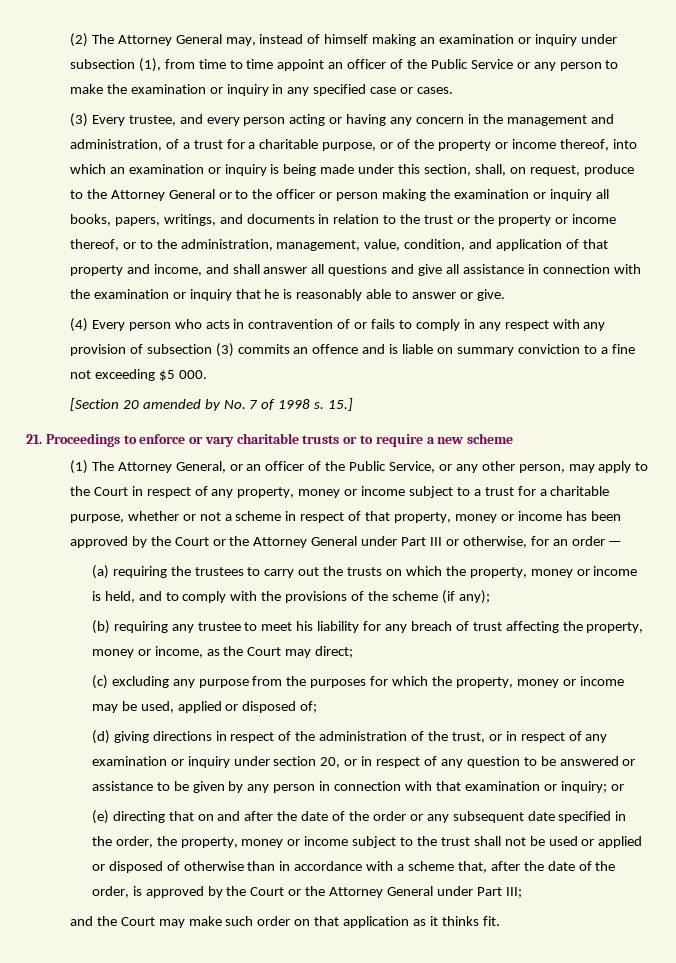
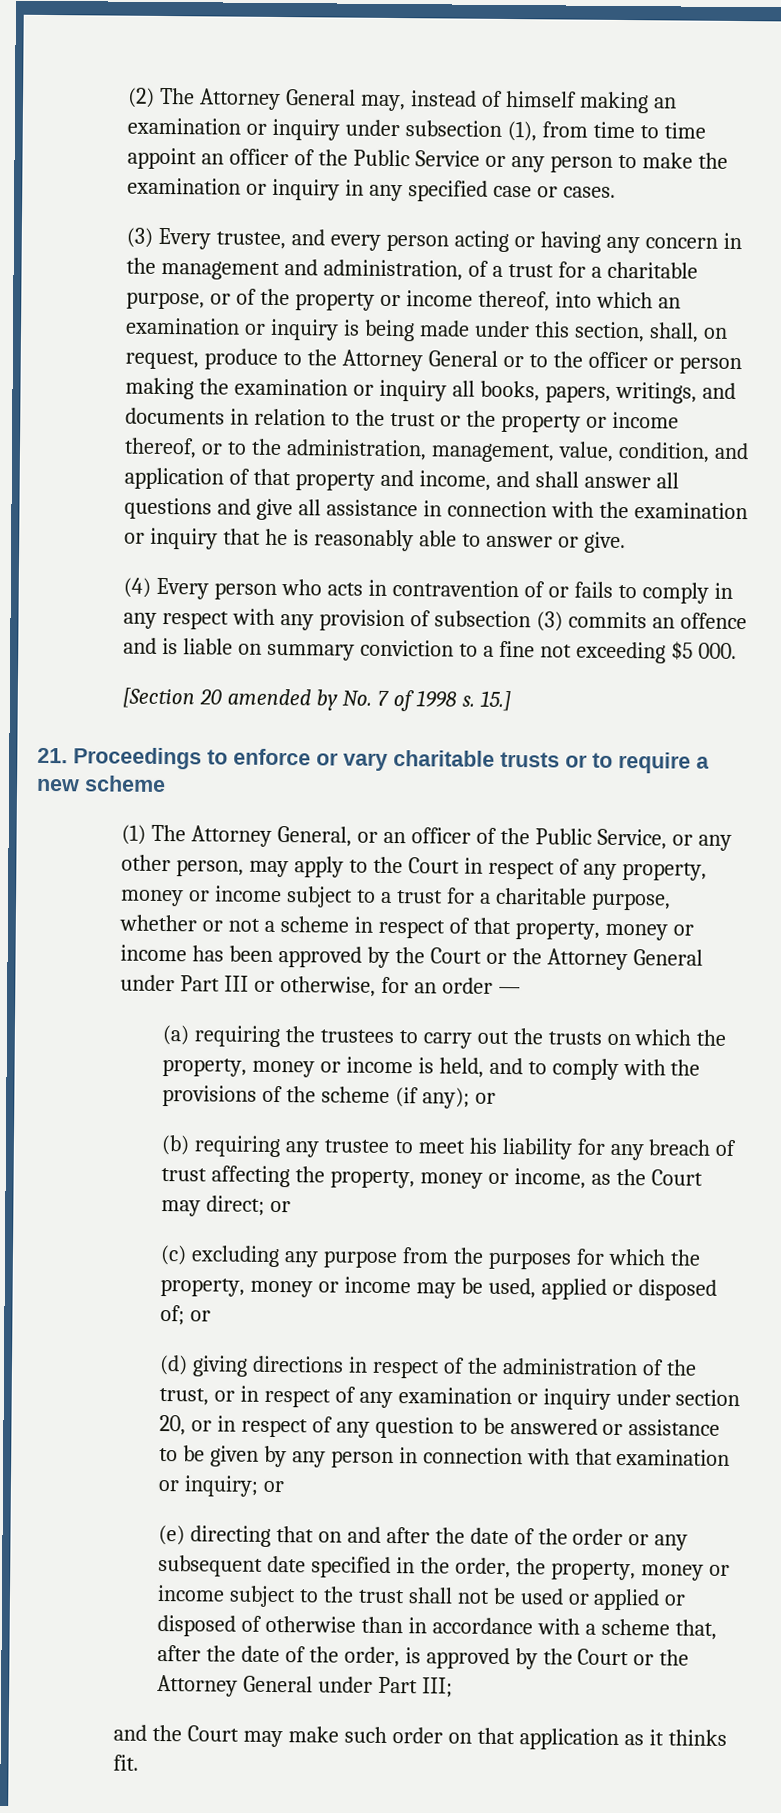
(490, 597) none -> [474,1092,496,1104] or
(354, 652) none -> [269,1200,291,1213] or
(318, 707) none -> [190,1310,212,1322] or

